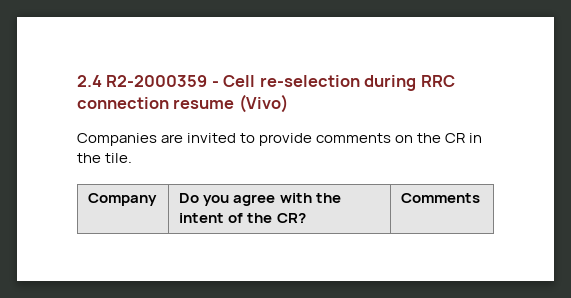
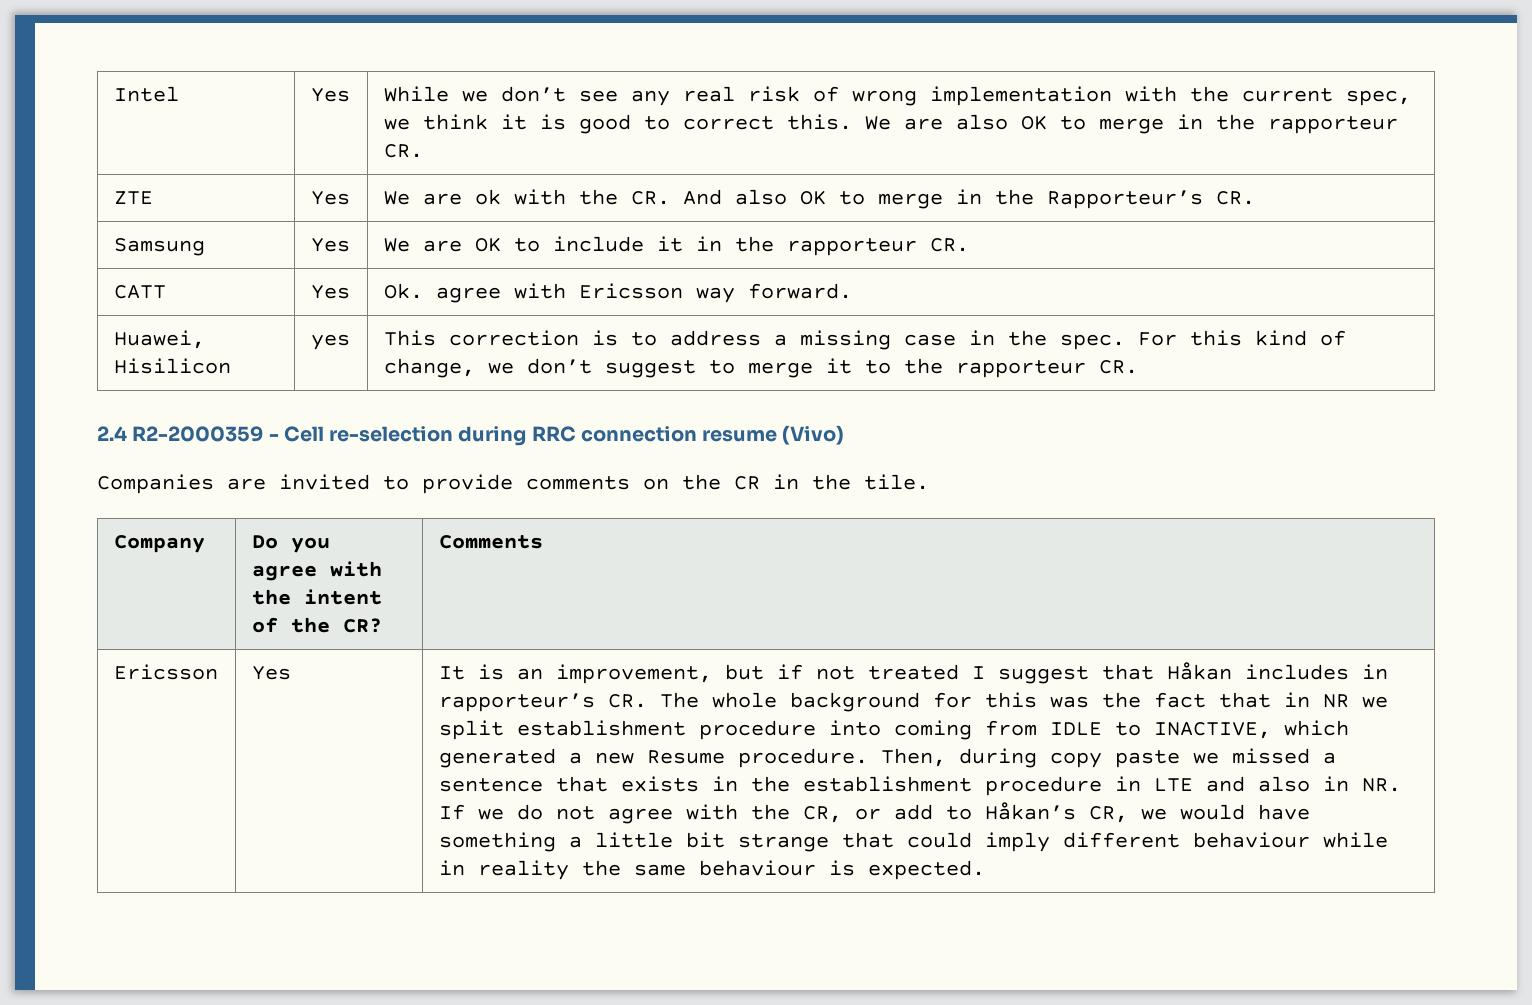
(77, 81) none -> [113,86,179,102] [310,88,350,102] [383,86,1411,106] [383,114,1398,134] [383,144,423,158] [113,191,153,205] [310,191,350,205] [383,189,1255,209] [113,238,205,256] [310,238,350,252] [383,236,969,256] [113,285,166,299] [310,285,350,299] [383,283,852,303] [113,330,205,349] [113,358,231,374] [310,334,350,350] [383,330,1346,350] [383,358,1138,378] Intel | Yes | While we don’t see any real risk of wrong implementation with the current spec, we think it is good to correct this. We are also OK to merge in the rapporteur CR. // ZTE | Yes | We are ok with the CR. And also OK to merge in the Rapporteur’s CR. // Samsung | Yes | We are OK to include it in the rapporteur CR. // CATT | Yes | Ok. agree with Ericsson way forward. // Huawei, Hisilicon | yes | This correction is to address a missing case in the spec. For this kind of change, we don’t suggest to merge it to the rapporteur CR. //
(481, 198) none -> [113,664,218,680] [251,666,291,680] [438,662,1388,684] [438,692,1388,712] [438,720,1349,740] [438,748,1336,768] [438,776,1401,796] [438,802,1310,824] [438,832,1388,852] [438,860,985,880] // Ericsson | Yes | It is an improvement, but if not treated I suggest that Håkan includes in rapporteur’s CR. The whole background for this was the fact that in NR we split establishment procedure into coming from IDLE to INACTIVE, which generated a new Resume procedure. Then, during copy paste we missed a sentence that exists in the establishment procedure in LTE and also in NR. If we do not agree with the CR, or add to Håkan’s CR, we would have something a little bit strange that could imply different behaviour while in reality the same behaviour is expected.

